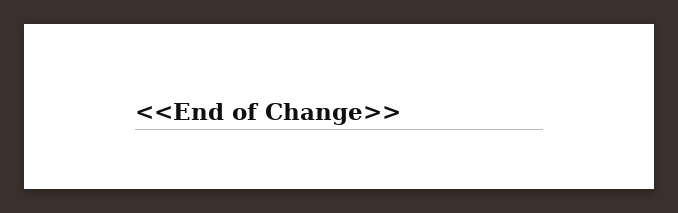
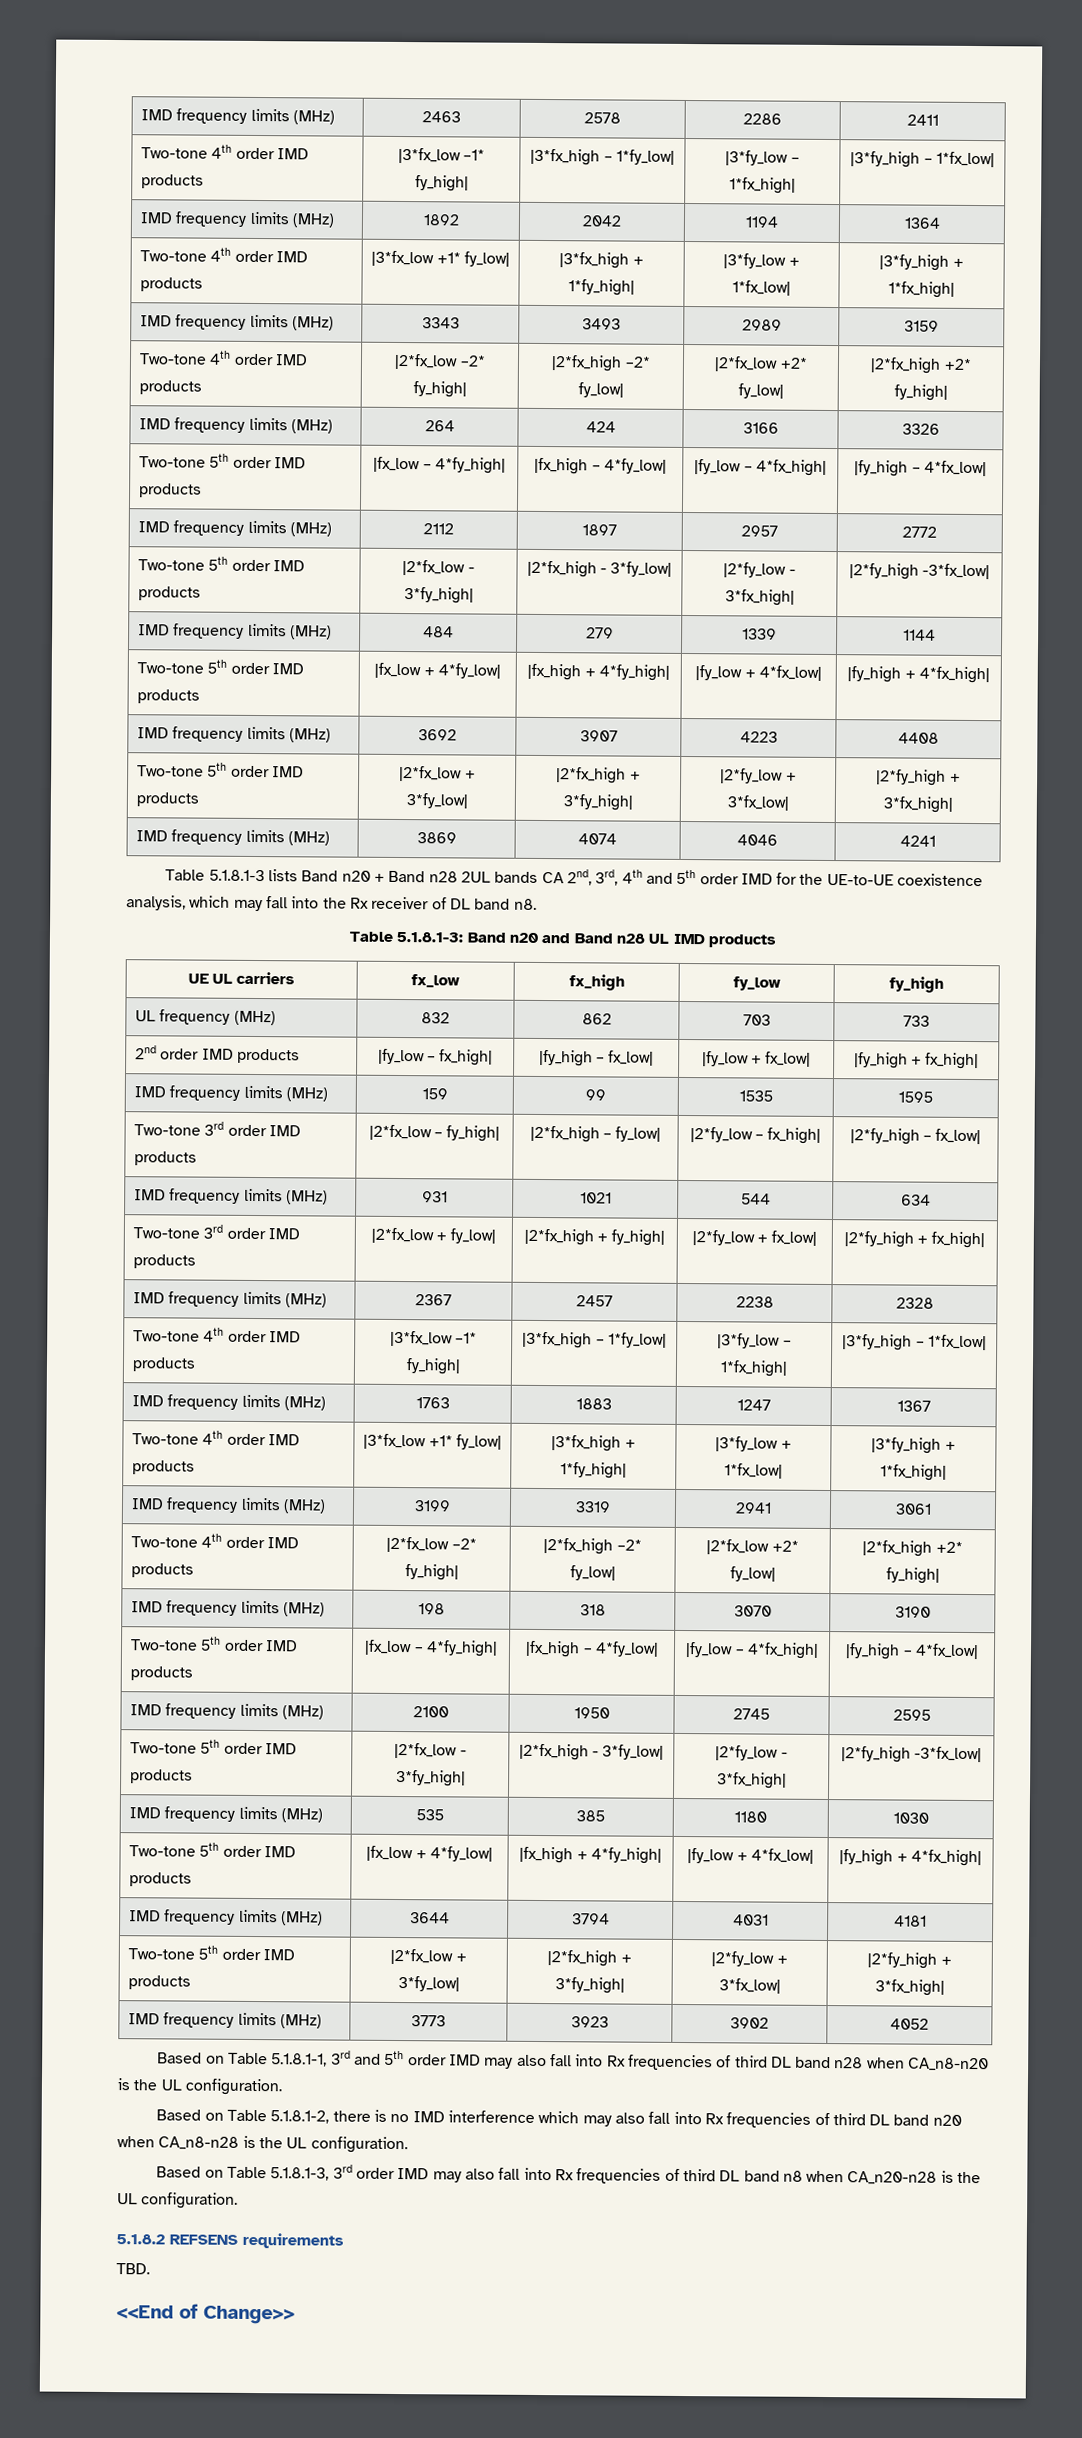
(135, 111) none -> [141,108,336,125] [422,111,461,123] [584,112,621,124] [743,113,782,125] [906,114,939,126] [141,144,310,160] [141,174,205,189] [397,147,486,164] [414,175,469,192] [530,148,675,166] [725,150,800,166] [729,177,796,194] [850,151,995,168] [140,211,336,228] [422,214,460,226] [582,215,622,227] [745,216,779,228] [903,217,940,229] [140,247,309,263] [140,277,204,292] [371,250,510,267] [559,252,644,269] [568,279,635,296] [723,253,800,269] [732,280,791,296] [879,254,964,271] [888,281,955,298] [140,314,335,331] [421,317,460,329] [582,318,621,330] [741,319,782,331] [904,320,939,332] [139,350,309,366] [139,380,203,395] [394,353,486,370] [412,381,467,398] [551,355,651,372] [577,382,624,398] [714,356,808,372] [737,383,784,399] [870,357,972,374] [893,384,948,401] [139,417,334,434] [424,420,455,432] [585,421,616,433] [742,422,779,434] [901,423,940,435] [139,453,307,469] [139,483,203,498] [373,456,506,474] [534,457,667,475] [694,459,827,476] [854,460,987,477] [138,520,333,537] [423,523,454,535] [582,524,617,536] [741,525,778,537] [902,526,937,538] [138,556,306,572] [138,586,202,601] [402,560,475,576] [403,587,474,604] [526,560,673,578] [723,562,796,578] [724,589,795,606] [848,563,991,580] [138,623,333,640] [423,626,454,638] [585,627,614,639] [742,628,777,640] [903,629,936,641] [137,659,305,675] [137,689,201,704] [374,662,501,679] [527,663,670,681] [695,665,822,681] [847,666,990,684] [137,726,332,743] [418,729,457,741] [579,730,618,742] [739,731,778,743] [898,732,939,744] [137,762,305,778] [136,792,200,807] [399,765,476,782] [405,793,468,809] [556,767,641,784] [562,794,633,811] [720,768,797,784] [726,795,789,811] [876,769,961,786] [882,796,953,813] [136,829,331,846] [416,832,457,844] [578,833,617,845] [737,834,778,846] [899,835,936,847] [165,869,984,887] [126,895,537,912] [349,931,776,948] [187,971,296,985] [411,974,460,988] [568,974,625,991] [732,976,781,991] [889,976,944,993] [135,1009,276,1026] [421,1012,450,1024] [581,1013,612,1025] [742,1014,771,1026] [903,1015,930,1027] [135,1045,301,1064] [377,1048,494,1066] [538,1049,655,1067] [701,1051,812,1067] [853,1052,980,1070] [134,1085,329,1102] [421,1088,448,1100] [585,1089,606,1101] [738,1090,773,1102] [898,1091,933,1103] [134,1121,302,1137] [134,1151,198,1166] [368,1124,501,1142] [529,1125,662,1143] [689,1127,822,1144] [849,1128,982,1145] [134,1188,329,1205] [421,1191,448,1203] [579,1192,612,1204] [740,1193,771,1205] [900,1194,931,1206] [133,1224,301,1240] [133,1254,197,1269] [370,1227,497,1244] [523,1228,666,1246] [691,1230,818,1246] [843,1231,986,1249] [133,1291,328,1308] [415,1294,452,1306] [576,1295,613,1307] [735,1296,774,1308] [895,1297,934,1309] [133,1327,302,1343] [132,1357,197,1372] [389,1330,478,1347] [405,1358,461,1375] [522,1331,667,1349] [717,1333,792,1349] [720,1360,788,1377] [842,1334,987,1351] [132,1394,327,1411] [415,1397,450,1409] [575,1398,612,1410] [736,1399,771,1411] [896,1400,931,1412] [132,1430,301,1446] [132,1460,196,1475] [363,1433,502,1450] [551,1435,636,1452] [560,1462,627,1479] [715,1436,792,1452] [724,1463,783,1479] [871,1437,956,1454] [880,1464,947,1481] [131,1497,327,1514] [413,1500,451,1512] [575,1501,611,1513] [734,1502,772,1514] [894,1503,932,1515] [131,1533,300,1549] [131,1563,195,1578] [386,1536,477,1553] [404,1564,459,1581] [543,1538,642,1555] [569,1565,616,1581] [706,1539,799,1555] [729,1566,776,1582] [862,1540,963,1557] [885,1567,940,1584] [131,1600,326,1617] [418,1603,445,1615] [579,1604,606,1616] [733,1605,772,1617] [894,1606,931,1618] [130,1636,299,1652] [130,1666,194,1681] [364,1639,498,1657] [525,1640,659,1658] [685,1642,819,1659] [845,1643,979,1660] [130,1703,325,1720] [412,1706,449,1718] [573,1707,610,1719] [733,1708,770,1720] [892,1709,931,1721] [130,1739,298,1755] [130,1769,194,1784] [394,1742,467,1759] [395,1769,466,1787] [518,1743,665,1761] [715,1745,788,1761] [716,1772,787,1789] [840,1746,983,1763] [129,1806,324,1823] [415,1809,444,1821] [576,1810,605,1822] [734,1811,767,1823] [892,1812,929,1824] [129,1842,297,1858] [129,1872,193,1887] [366,1845,493,1862] [519,1846,662,1864] [687,1848,814,1864] [839,1849,982,1867] [129,1909,324,1926] [409,1912,450,1924] [571,1913,610,1925] [732,1914,769,1926] [894,1915,927,1927] [128,1945,296,1961] [128,1975,192,1990] [390,1948,467,1965] [397,1976,460,1992] [547,1950,632,1967] [554,1977,625,1994] [711,1951,788,1967] [718,1978,781,1994] [867,1952,952,1969] [874,1979,945,1996] [128,2012,323,2029] [411,2015,446,2027] [570,2016,609,2028] [730,2017,769,2029] [890,2018,929,2030] [157,2050,990,2072] [117,2078,282,2096] [156,2109,962,2128] [117,2135,408,2154] [156,2164,982,2185] [117,2192,239,2209] [116,2232,344,2249] [116,2263,150,2275] IMD frequency limits (MHz) | 2463 | 2578 | 2286 | 2411 // Two-tone 4th order IMD products | |3*fx_low –1* fy_high| | |3*fx_high – 1*fy_low| | |3*fy_low – 1*fx_high| | |3*fy_high – 1*fx_low| // IMD frequency limits (MHz) | 1892 | 2042 | 1194 | 1364 // Two-tone 4th order IMD products | |3*fx_low +1* fy_low| | |3*fx_high + 1*fy_high| | |3*fy_low + 1*fx_low| | |3*fy_high + 1*fx_high| // IMD frequency limits (MHz) | 3343 | 3493 | 2989 | 3159 // Two-tone 4th order IMD products | |2*fx_low –2* fy_high| | |2*fx_high –2* fy_low| | |2*fx_low +2* fy_low| | |2*fx_high +2* fy_high| // IMD frequency limits (MHz) | 264 | 424 | 3166 | 3326 // Two-tone 5th order IMD products | |fx_low – 4*fy_high| | |fx_high – 4*fy_low| | |fy_low – 4*fx_high| | |fy_high – 4*fx_low| // IMD frequency limits (MHz) | 2112 | 1897 | 2957 | 2772 // Two-tone 5th order IMD products | |2*fx_low - 3*fy_high| | |2*fx_high - 3*fy_low| | |2*fy_low - 3*fx_high| | |2*fy_high -3*fx_low| // IMD frequency limits (MHz) | 484 | 279 | 1339 | 1144 // Two-tone 5th order IMD products | |fx_low + 4*fy_low| | |fx_high + 4*fy_high| | |fy_low + 4*fx_low| | |fy_high + 4*fx_high| // IMD frequency limits (MHz) | 3692 | 3907 | 4223 | 4408 // Two-tone 5th order IMD products | |2*fx_low + 3*fy_low| | |2*fx_high + 3*fy_high| | |2*fy_low + 3*fx_low| | |2*fy_high + 3*fx_high| // IMD frequency limits (MHz) | 3869 | 4074 | 4046 | 4241 // Table 5.1.8.1-3 lists Band n20 + Band n28 2UL bands CA 2nd, 3rd, 4th and 5th order IMD for the UE-to-UE coexistence analysis, which may fall into the Rx receiver of DL band n8. // Table 5.1.8.1-3: Band n20 and Band n28 UL IMD products // UE UL carriers | fx_low | fx_high | fy_low | fy_high // UL frequency (MHz) | 832 | 862 | 703 | 733 // 2nd order IMD products | |fy_low – fx_high| | |fy_high – fx_low| | |fy_low + fx_low| | |fy_high + fx_high| // IMD frequency limits (MHz) | 159 | 99 | 1535 | 1595 // Two-tone 3rd order IMD products | |2*fx_low – fy_high| | |2*fx_high – fy_low| | |2*fy_low – fx_high| | |2*fy_high – fx_low| // IMD frequency limits (MHz) | 931 | 1021 | 544 | 634 // Two-tone 3rd order IMD products | |2*fx_low + fy_low| | |2*fx_high + fy_high| | |2*fy_low + fx_low| | |2*fy_high + fx_high| // IMD frequency limits (MHz) | 2367 | 2457 | 2238 | 2328 // Two-tone 4th order IMD products | |3*fx_low –1* fy_high| | |3*fx_high – 1*fy_low| | |3*fy_low – 1*fx_high| | |3*fy_high – 1*fx_low| // IMD frequency limits (MHz) | 1763 | 1883 | 1247 | 1367 // Two-tone 4th order IMD products | |3*fx_low +1* fy_low| | |3*fx_high + 1*fy_high| | |3*fy_low + 1*fx_low| | |3*fy_high + 1*fx_high| // IMD frequency limits (MHz) | 3199 | 3319 | 2941 | 3061 // Two-tone 4th order IMD products | |2*fx_low –2* fy_high| | |2*fx_high –2* fy_low| | |2*fx_low +2* fy_low| | |2*fx_high +2* fy_high| // IMD frequency limits (MHz) | 198 | 318 | 3070 | 3190 // Two-tone 5th order IMD products | |fx_low – 4*fy_high| | |fx_high – 4*fy_low| | |fy_low – 4*fx_high| | |fy_high – 4*fx_low| // IMD frequency limits (MHz) | 2100 | 1950 | 2745 | 2595 // Two-tone 5th order IMD products | |2*fx_low - 3*fy_high| | |2*fx_high - 3*fy_low| | |2*fy_low - 3*fx_high| | |2*fy_high -3*fx_low| // IMD frequency limits (MHz) | 535 | 385 | 1180 | 1030 // Two-tone 5th order IMD products | |fx_low + 4*fy_low| | |fx_high + 4*fy_high| | |fy_low + 4*fx_low| | |fy_high + 4*fx_high| // IMD frequency limits (MHz) | 3644 | 3794 | 4031 | 4181 // Two-tone 5th order IMD products | |2*fx_low + 3*fy_low| | |2*fx_high + 3*fy_high| | |2*fy_low + 3*fx_low| | |2*fy_high + 3*fx_high| // IMD frequency limits (MHz) | 3773 | 3923 | 3902 | 4052 // Based on Table 5.1.8.1-1, 3rd and 5th order IMD may also fall into Rx frequencies of third DL band n28 when CA_n8-n20 is the UL configuration. // Based on Table 5.1.8.1-2, there is no IMD interference which may also fall into Rx frequencies of third DL band n20 when CA_n8-n28 is the UL configuration. // Based on Table 5.1.8.1-3, 3rd order IMD may also fall into Rx frequencies of third DL band n8 when CA_n20-n28 is the UL configuration. // 5.1.8.2 REFSENS requirements // TBD. //

